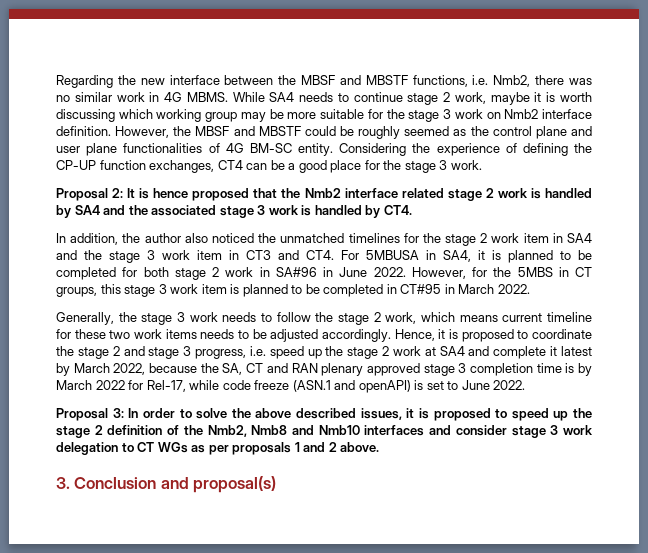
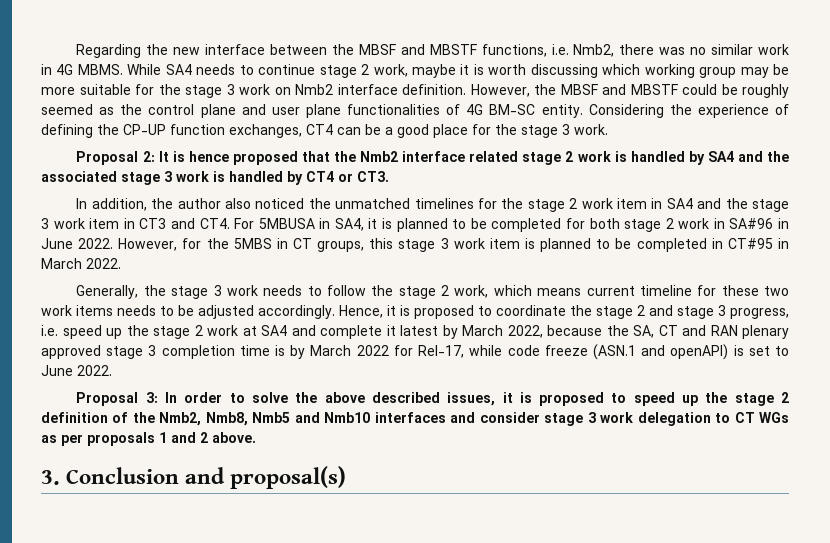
[383,205,412,215] CT4. -> [306,171,389,182] CT4 or CT3.
[251,425,288,435] Nmb8 -> [205,412,291,426] Nmb8, Nmb5

